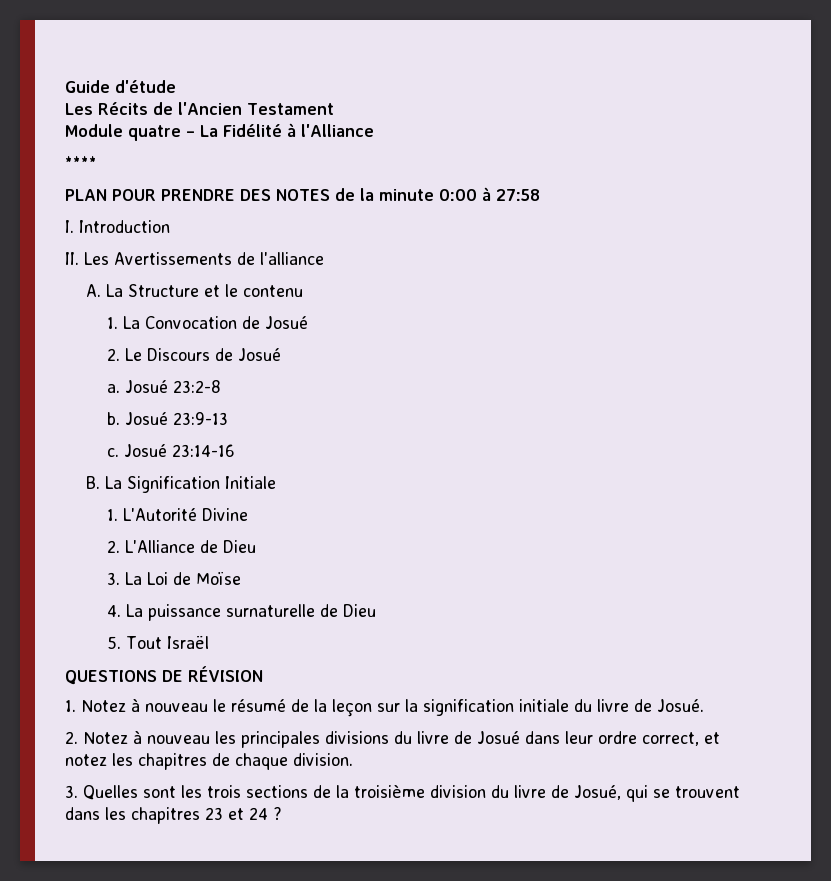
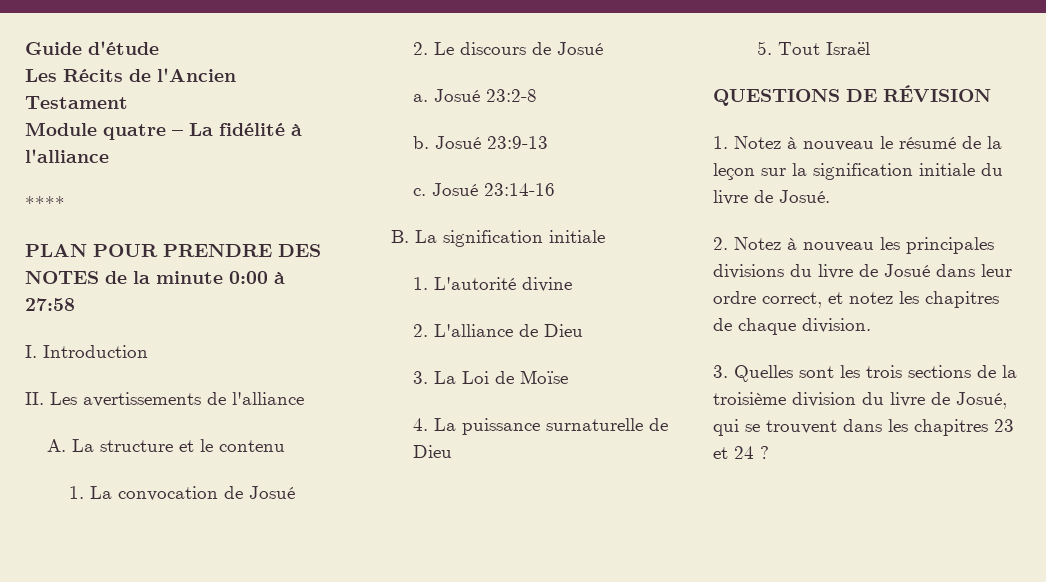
[223,123,374,137] Fidélité à l'Alliance -> [219,123,302,136] [25,149,109,163] fidélité à l'alliance
[114,252,232,265] Avertissements -> [83,392,201,407] avertissements
[127,284,199,297] Structure -> [99,440,173,452] structure
[144,316,237,329] Convocation -> [117,486,218,501] convocation
[146,348,210,361] Discours -> [459,42,526,55] discours
[126,476,276,493] [106,508,248,521] [106,540,195,553] Signification Initiale // 1. L'Autorité Divine // 2. L'Alliance -> [442,230,605,247] [412,277,572,292] [412,324,513,337] signification initiale // 1. L'autorité divine // 2. L'alliance

